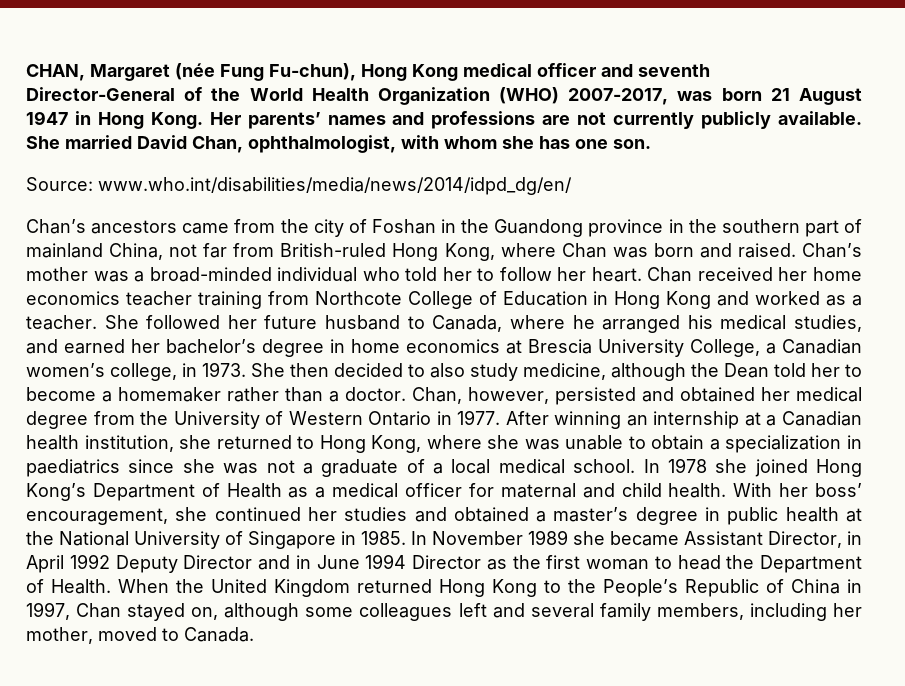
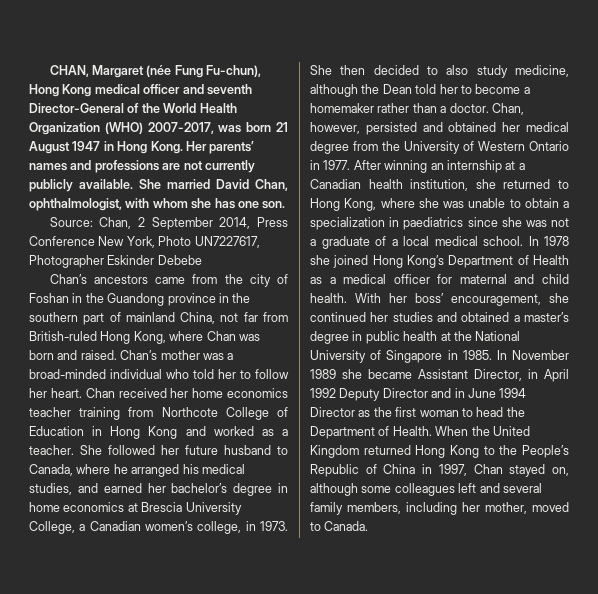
[98,177,572,195] www.who.int/disabilities/media/news/2014/idpd_dg/en/ -> [99,217,288,230] [29,236,260,248] [29,255,202,268] Chan, 2 September 2014, Press Conference New York, Photo UN7227617, Photographer Eskinder Debebe

